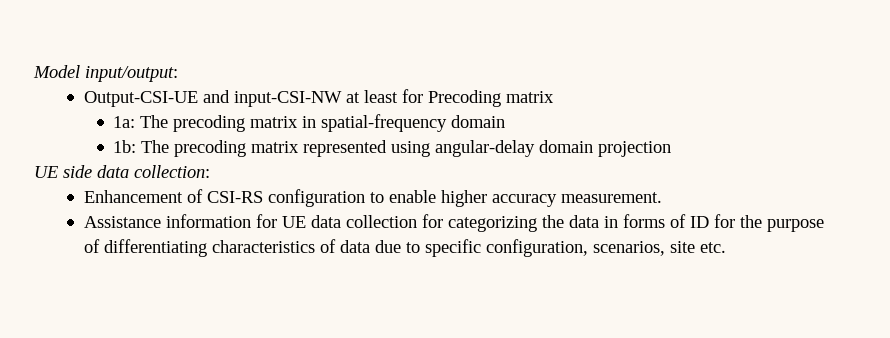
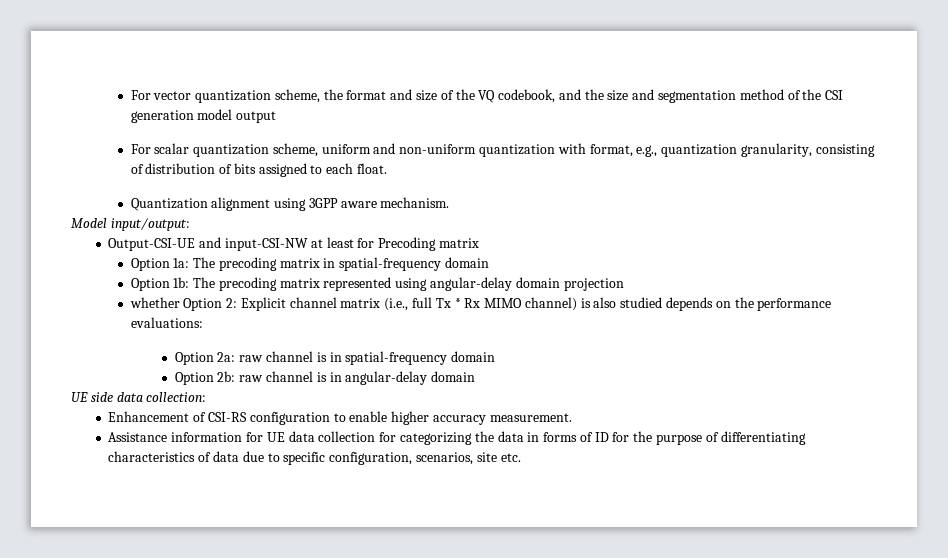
(33, 71) none -> [130,89,844,103] [130,109,277,123] [130,143,875,157] [130,163,388,177] [130,197,450,211] For vector quantization scheme, the format and size of the VQ codebook, and the size and segmentation method of the CSI generation model output // For scalar quantization scheme, uniform and non-uniform quantization with format, e.g., quantization granularity, consisting of distribution of bits assigned to each float. // Quantization alignment using 3GPP aware mechanism. //
(554, 97) none -> [130,258,170,271] Option
(506, 121) none -> [130,278,170,291] Option
(672, 149) none -> [129,297,832,311] [130,317,203,328] [174,351,496,365] [174,371,476,385] // whether Option 2: Explicit channel matrix (i.e., full Tx * Rx MIMO channel) is also studied depends on the performance evaluations: // Option 2a: raw channel is in spatial-frequency domain // Option 2b: raw channel is in angular-delay domain

